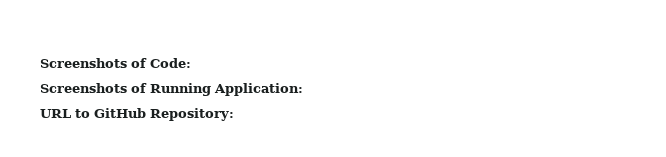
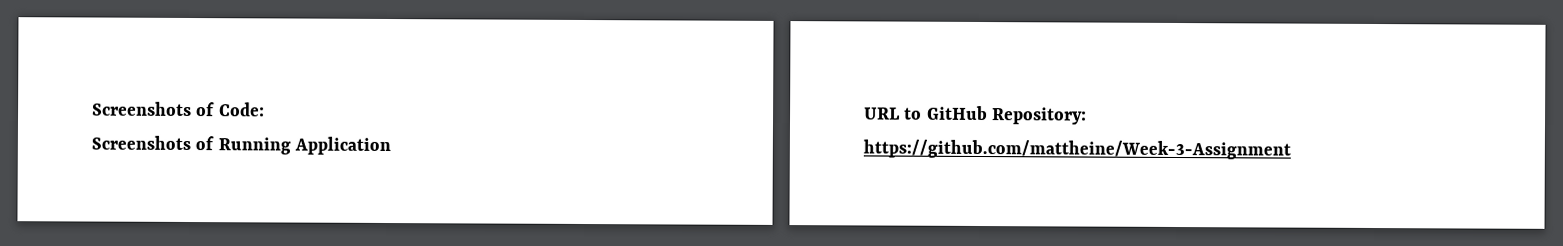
[214,83,303,96] Application: -> [293,136,391,156] Application
(234, 114) none -> [863,139,1291,160] // https://github.com/mattheine/Week-3-Assignment

